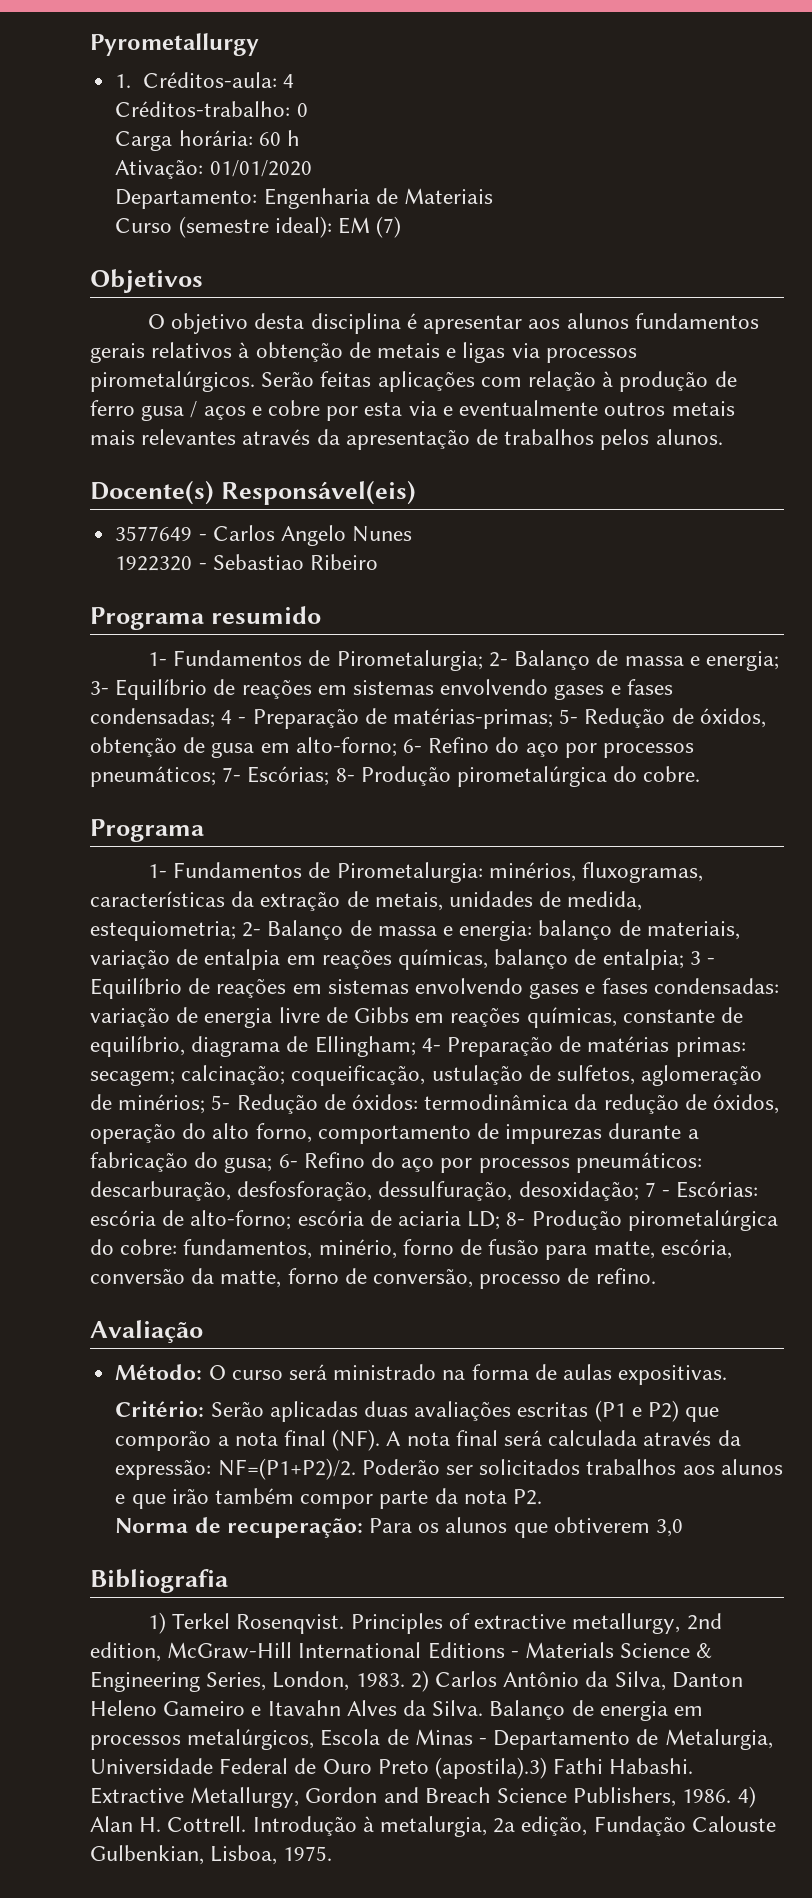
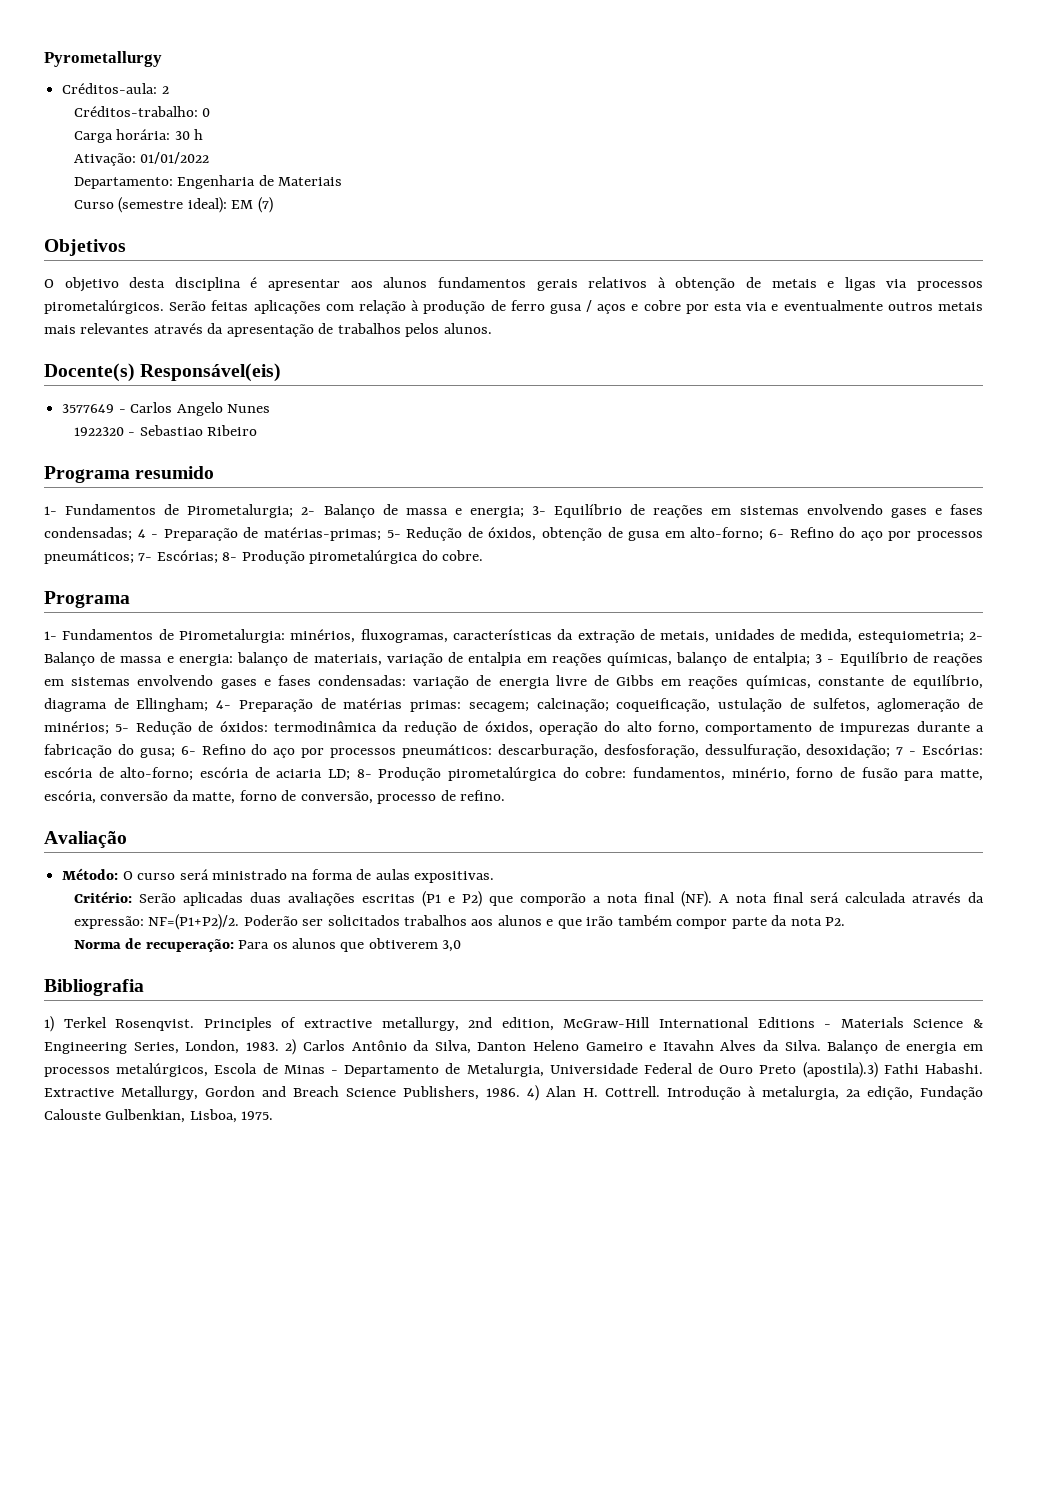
[115,72,295,88] 1. Créditos-aula: 4 -> [62,83,169,94] Créditos-aula: 2
[258,132,281,146] 60 -> [174,131,190,140] 30
[209,160,312,177] 01/01/2020 -> [140,152,210,164] 01/01/2022

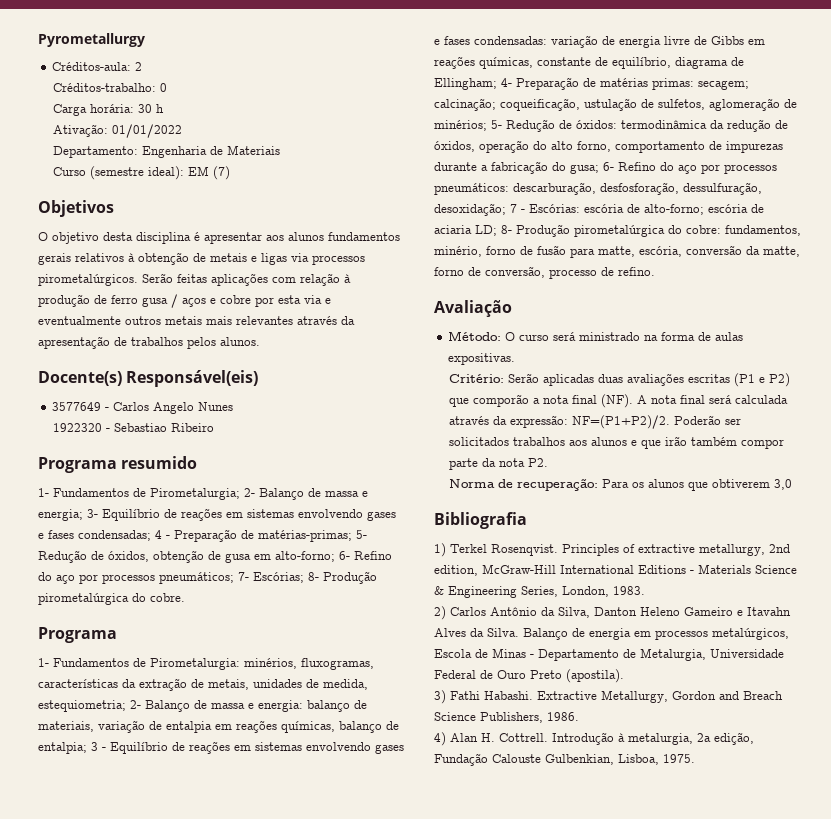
(279, 1046) none -> (645, 590) //
[802,1062,878,1078] (apostila).3) -> [566,669,624,683] [434,690,446,704] (apostila). // 3)
(520, 1092) none -> (579, 716) //

